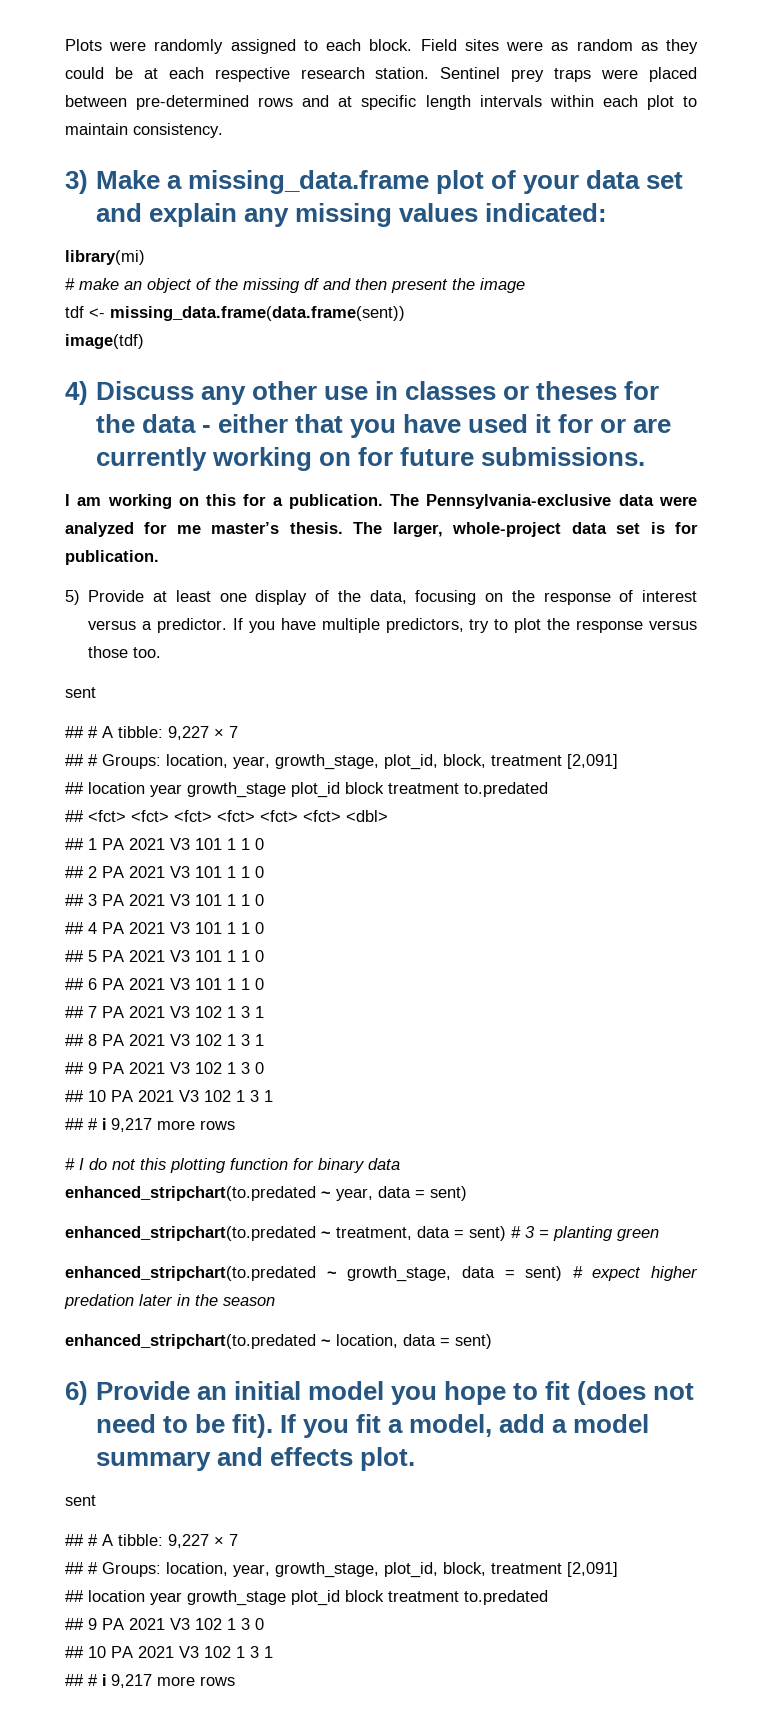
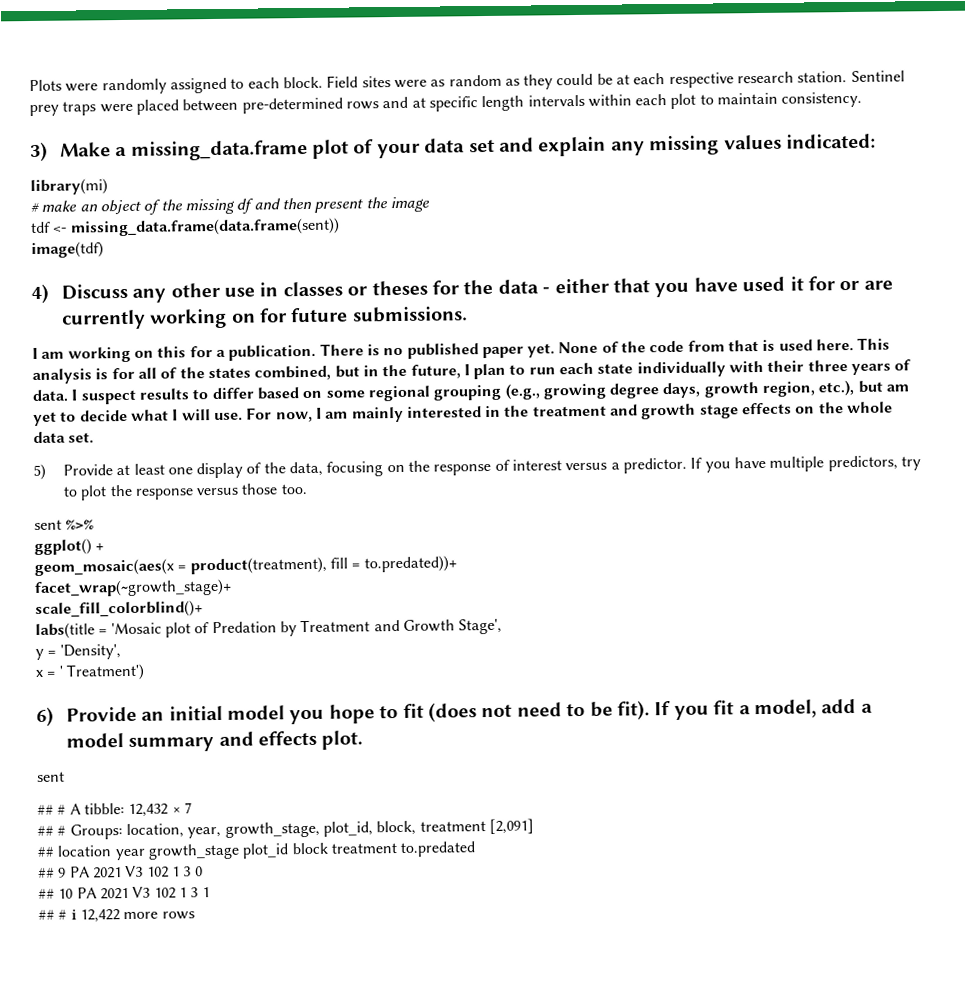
[390,494,697,509] [65,522,698,537] [65,550,159,565] The Pennsylvania-exclusive data were analyzed for me master’s thesis. The larger, whole-project data set is for publication. -> [319,337,891,359] [32,359,912,384] [32,379,910,405] [33,401,894,426] [33,431,95,444] There is no published paper yet. None of the code from that is used here. This analysis is for all of the states combined, but in the future, I plan to run each state individually with their three years of data. I suspect results to differ based on some regional grouping (e.g., growing degree days, growth region, etc.), but am yet to decide what I will use. For now, I am mainly interested in the treatment and growth stage effects on the whole data set.
[65,726,238,740] [65,754,618,770] [65,782,548,798] [65,810,388,822] [65,838,264,850] [65,866,264,878] [65,894,264,906] [65,922,264,934] [65,950,264,962] [65,978,264,990] [65,1006,264,1018] [65,1034,264,1046] [65,1062,264,1074] [65,1090,273,1102] [65,1118,235,1132] [65,1158,400,1173] [65,1186,467,1201] [65,1226,659,1241] [65,1266,698,1282] [64,1294,275,1309] [65,1334,492,1349] // ## # A tibble: 9,227 × 7 // ## # Groups: location, year, growth_stage, plot_id, block, treatment [2,091] // ## location year growth_stage plot_id block treatment to.predated // ## <fct> <fct> <fct> <fct> <fct> <fct> <dbl> // ## 1 PA 2021 V3 101 1 1 0 // ## 2 PA 2021 V3 101 1 1 0 // ## 3 PA 2021 V3 101 1 1 0 // ## 4 PA 2021 V3 101 1 1 0 // ## 5 PA 2021 V3 101 1 1 0 // ## 6 PA 2021 V3 101 1 1 0 // ## 7 PA 2021 V3 102 1 3 1 // ## 8 PA 2021 V3 102 1 3 1 // ## 9 PA 2021 V3 102 1 3 0 // ## 10 PA 2021 V3 102 1 3 1 // ## # ℹ 9,217 more rows // # I do not this plotting function for binary data // enhanced_stripchart(to.predated ~ year, data = sent) // enhanced_stripchart(to.predated ~ treatment, data = sent) # 3 = planting green // enhanced_stripchart(to.predated ~ growth_stage, data = sent) # expect higher predation later in the season // enhanced_stripchart(to.predated ~ location, data = sent) -> [65,519,95,530] [34,538,105,555] [34,555,457,576] [34,578,232,597] [35,600,203,618] [35,618,503,639] [35,644,121,660] [35,663,145,681] %>% // ggplot() + // geom_mosaic(aes(x = product(treatment), fill = to.predated))+ // facet_wrap(~growth_stage)+ // scale_fill_colorblind()+ // labs(title = 'Mosaic plot of Predation by Treatment and Growth Stage', // y = 'Density', // x = ' Treatment')
[168,1534,209,1548] 9,227 -> [128,803,169,817] 12,432
[111,1674,152,1688] 9,217 -> [79,909,120,923] 12,422

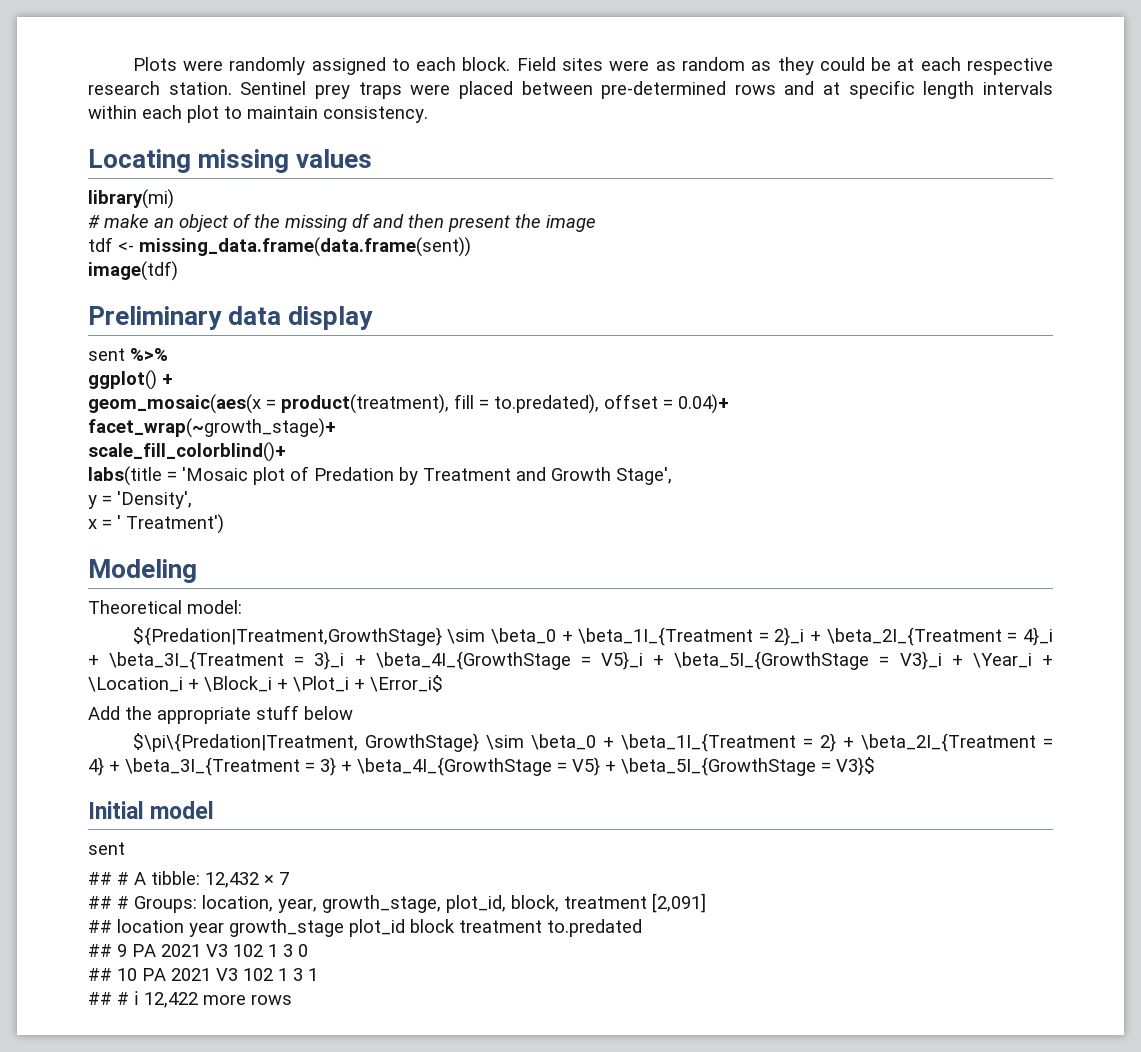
[30,136,645,163] 3) Make a missing_data.frame plot of your data set and explain any -> [88,149,191,173] Locating
[786,133,877,149] indicated: -> (373, 158) none
[31,276,893,305] [60,306,468,330] [32,337,891,363] [32,359,912,384] [32,379,910,405] [33,401,894,426] [33,431,95,444] [33,455,921,480] [62,483,307,501] 4) Discuss any other use in classes or theses for the data - either that you have used it for or are currently working on for future submissions. // I am working on this for a publication. There is no published paper yet. None of the code from that is used here. This analysis is for all of the states combined, but in the future, I plan to run each state individually with their three years of data. I suspect results to differ based on some regional grouping (e.g., growing degree days, growth region, etc.), but am yet to decide what I will use. For now, I am mainly interested in the treatment and growth stage effects on the whole data set. // 5) Provide at least one display of the data, focusing on the response of interest versus a predictor. If you have multiple predictors, try to plot the response versus those too. -> [88,306,374,330] Preliminary data display
[363,555,457,573] to.predated))+ -> [494,394,729,414] to.predated), offset = 0.04)+
[36,698,873,727] [65,730,364,752] 6) Provide an initial model you hope to fit (does not need to be fit). If you fit a model, add a model summary and effects plot. -> [88,559,197,583] [88,600,242,614] [132,627,1054,646] [88,651,1053,670] [88,675,443,692] [88,705,353,724] [132,733,1053,752] [88,757,875,776] [88,801,215,819] Modeling // Theoretical model: // ${Predation|Treatment,GrowthStage} \sim \beta_0 + \beta_1I_{Treatment = 2}_i + \beta_2I_{Treatment = 4}_i + \beta_3I_{Treatment = 3}_i + \beta_4I_{GrowthStage = V5}_i + \beta_5I_{GrowthStage = V3}_i + \Year_i + \Location_i + \Block_i + \Plot_i + \Error_i$ // Add the appropriate stuff below // $\pi\{Predation|Treatment, GrowthStage} \sim \beta_0 + \beta_1I_{Treatment = 2} + \beta_2I_{Treatment = 4} + \beta_3I_{Treatment = 3} + \beta_4I_{GrowthStage = V5} + \beta_5I_{GrowthStage = V3}$ // Initial model

